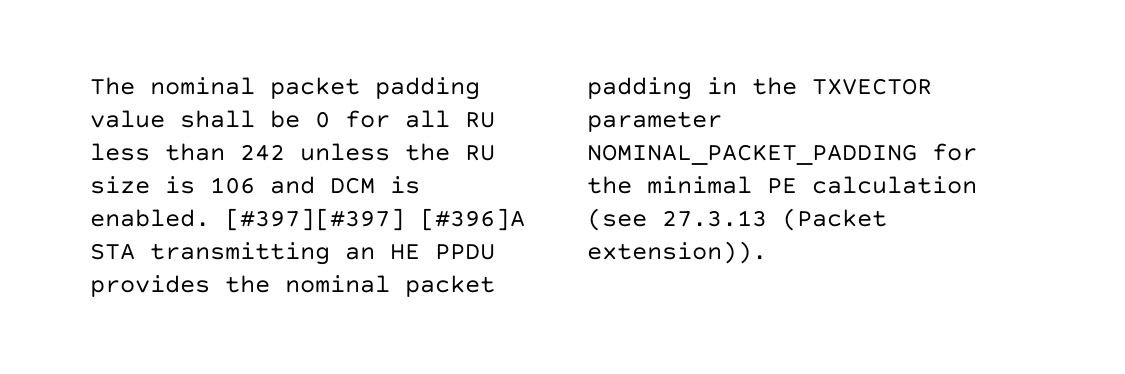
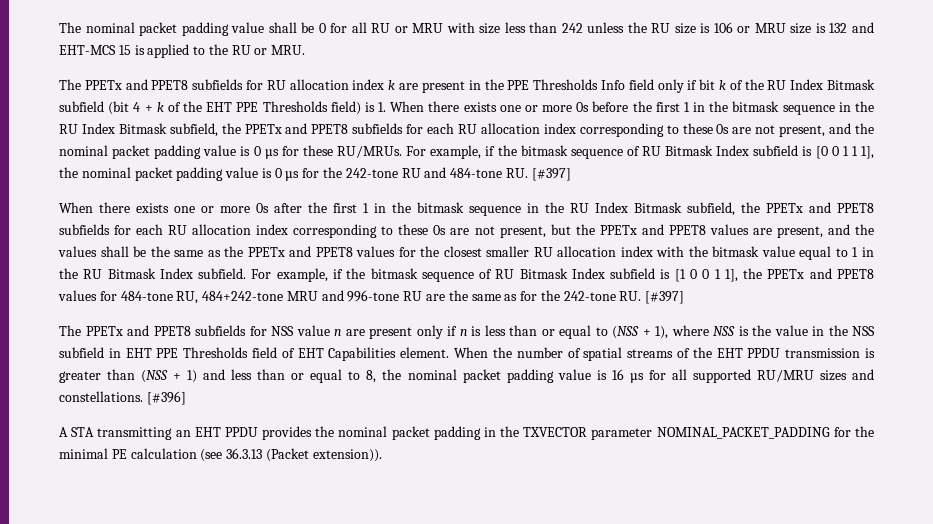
(495, 120) none -> [394,22,501,34] or MRU with size
[270,176,420,194] [90,208,525,231] and DCM is enabled. [#397][#397] [#396]A -> [737,22,875,34] [59,44,306,58] [59,79,875,93] [59,101,875,115] [59,123,874,137] [59,145,875,159] [59,167,571,181] [59,202,874,216] [59,224,874,238] [58,246,874,260] [59,268,874,282] [58,290,685,304] [59,325,875,339] [59,347,876,361] [59,369,874,383] [59,391,186,405] [59,427,68,437] or MRU size is 132 and EHT-MCS 15 is applied to the RU or MRU. // The PPETx and PPET8 subfields for RU allocation index k are present in the PPE Thresholds Info field only if bit k of the RU Index Bitmask subfield (bit 4 + k of the EHT PPE Thresholds field) is 1. When there exists one or more 0s before the first 1 in the bitmask sequence in the RU Index Bitmask subfield, the PPETx and PPET8 subfields for each RU allocation index corresponding to these 0s are not present, and the nominal packet padding value is 0 µs for these RU/MRUs. For example, if the bitmask sequence of RU Bitmask Index subfield is [0 0 1 1 1], the nominal packet padding value is 0 µs for the 242-tone RU and 484-tone RU. [#397] // When there exists one or more 0s after the first 1 in the bitmask sequence in the RU Index Bitmask subfield, the PPETx and PPET8 subfields for each RU allocation index corresponding to these 0s are not present, but the PPETx and PPET8 values are present, and the values shall be the same as the PPETx and PPET8 values for the closest smaller RU allocation index with the bitmask value equal to 1 in the RU Bitmask Index subfield. For example, if the bitmask sequence of RU Bitmask Index subfield is [1 0 0 1 1], the PPETx and PPET8 values for 484-tone RU, 484+242-tone MRU and 996-tone RU are the same as for the 242-tone RU. [#397] // The PPETx and PPET8 subfields for NSS value n are present only if n is less than or equal to (NSS + 1), where NSS is the value in the NSS subfield in EHT PPE Thresholds field of EHT Capabilities element. When the number of spatial streams of the EHT PPDU transmission is greater than (NSS + 1) and less than or equal to 8, the nominal packet padding value is 16 µs for all supported RU/MRU sizes and constellations. [#396] // A
[390,244,420,260] HE -> [194,427,221,437] EHT
[662,210,767,227] 27.3.13 -> [226,448,263,459] 36.3.13

